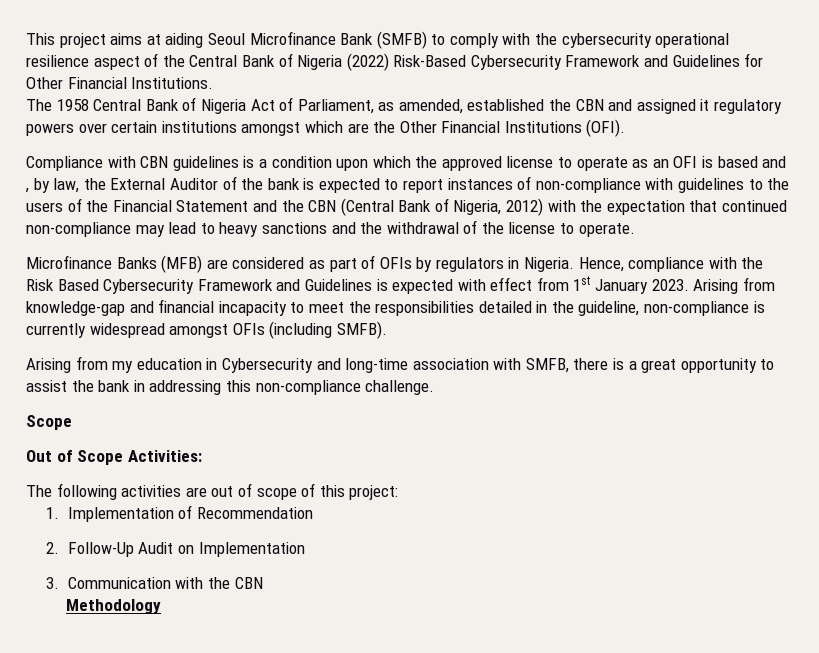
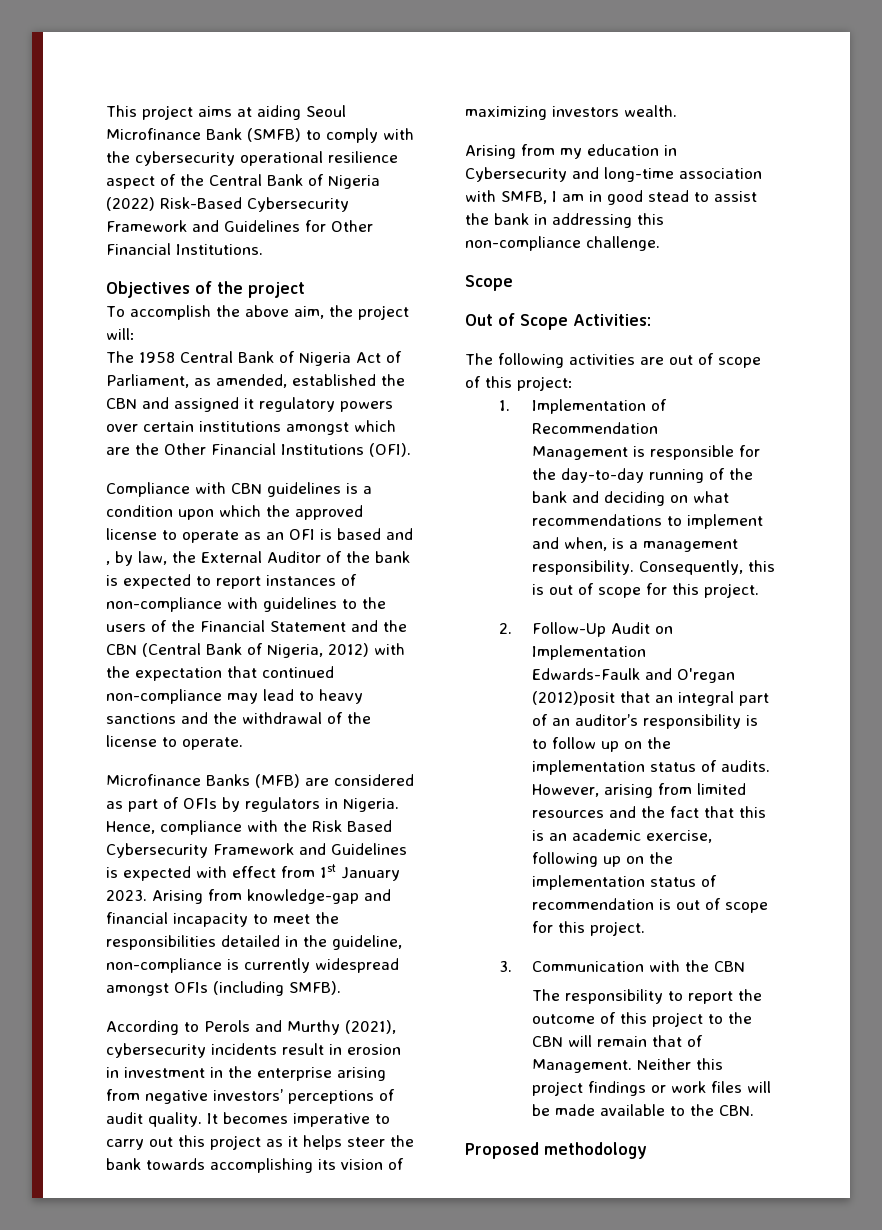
(214, 83) none -> [106,281,305,298] [106,305,409,320] [106,328,135,340] // Objectives of the project // To accomplish the above aim, the project will:
(387, 330) none -> [106,1020,396,1035] [106,1043,401,1058] [106,1066,386,1081] [106,1089,395,1104] [106,1112,390,1127] [106,1135,414,1150] [106,1158,404,1173] [465,105,677,120] // According to Perols and Murthy (2021), cybersecurity incidents result in erosion in investment in the enterprise arising from negative investors’ perceptions of audit quality. It becomes imperative to carry out this project as it helps steer the bank towards accomplishing its vision of maximizing investors wealth.
[573,358,757,373] there is a great opportunity -> [552,190,689,205] I am in good stead
(313, 513) none -> [532,445,761,460] [532,468,754,483] [532,491,730,506] [532,514,764,529] [532,537,739,552] [532,560,776,575] [532,583,760,598] // Management is responsible for the day-to-day running of the bank and deciding on what recommendations to implement and when, is a management responsibility. Consequently, this is out of scope for this project.
(305, 549) none -> [532,668,736,683] [532,691,770,706] [532,714,759,729] [532,737,672,752] [532,760,771,775] [532,783,747,798] [532,806,767,818] [532,829,713,843] [532,852,674,867] [532,875,718,890] [532,898,769,913] [532,921,646,936] // Edwards-Faulk and O'regan (2012)posit that an integral part of an auditor’s responsibility is to follow up on the implementation status of audits. However, arising from limited resources and the fact that this is an academic exercise, following up on the implementation status of recommendation is out of scope for this project.
[66,599,162,614] Methodology -> [532,989,763,1004] [532,1012,753,1027] [532,1035,704,1047] [532,1058,724,1073] [532,1081,772,1096] [532,1104,755,1116] [465,1142,647,1159] The responsibility to report the outcome of this project to the CBN will remain that of Management. Neither this project findings or work files will be made available to the CBN. // Proposed methodology

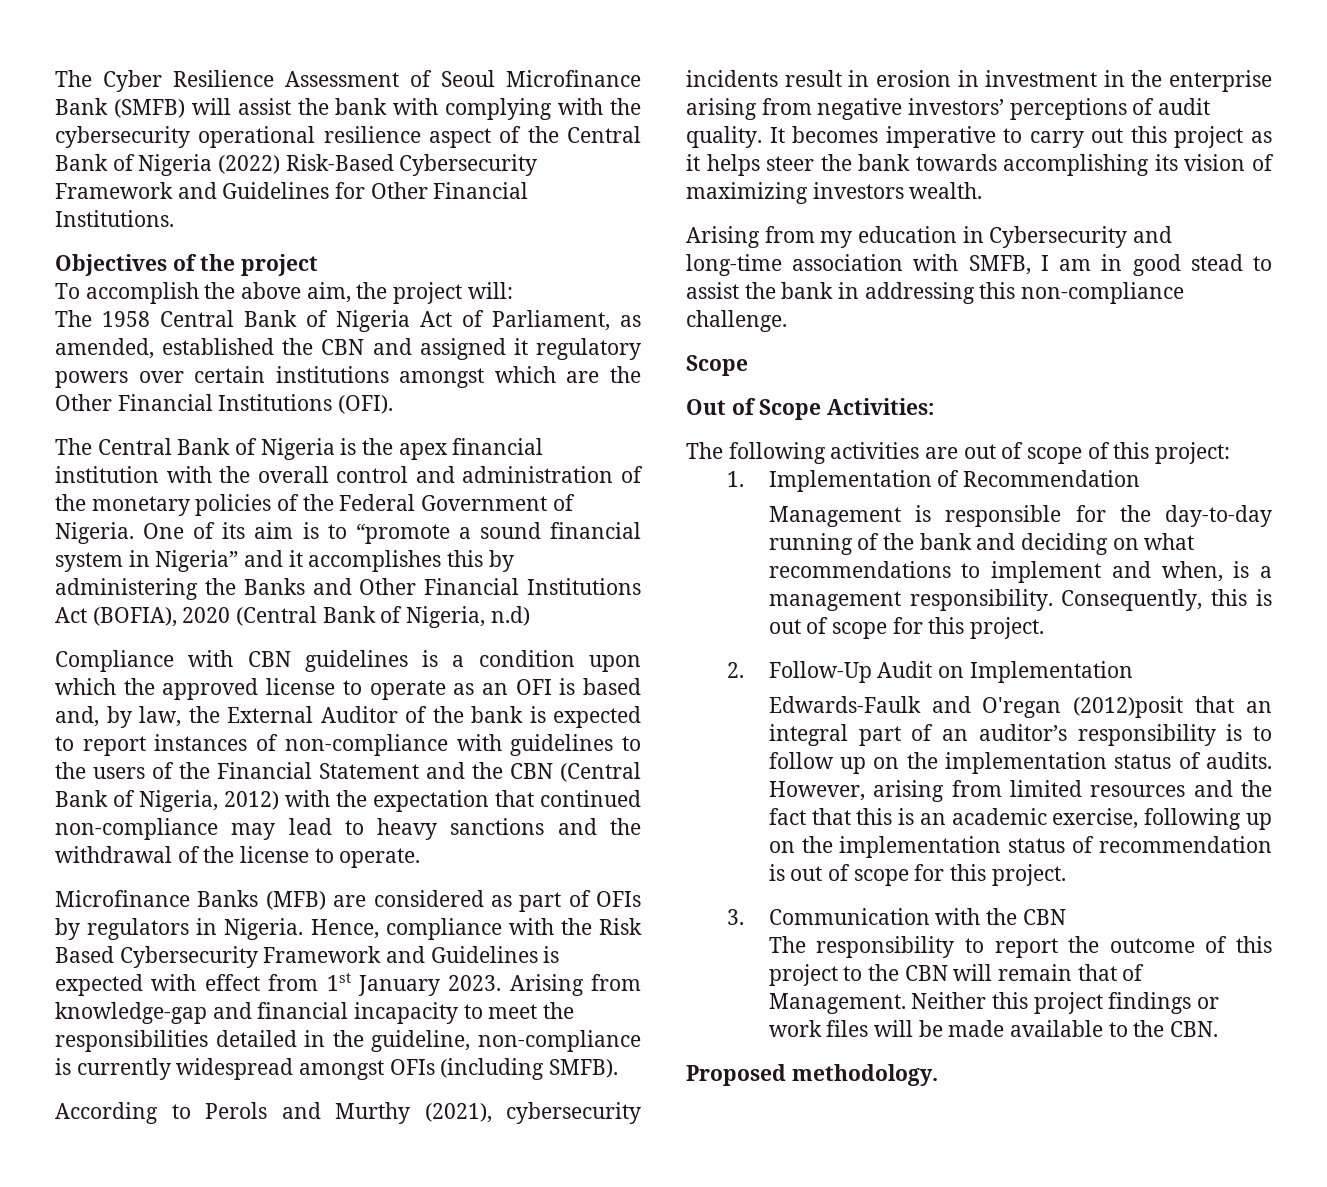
[106,105,346,120] [106,128,378,143] This project aims at aiding Seoul Microfinance Bank (SMFB) to comply -> [55,70,641,92] [55,98,553,120] The Cyber Resilience Assessment of Seoul Microfinance Bank (SMFB) will assist the bank with complying
(411, 450) none -> [55,438,544,460] [55,466,643,483] [55,494,575,516] [55,522,642,544] [55,550,514,572] [55,578,641,600] [55,606,530,628] // The Central Bank of Nigeria is the apex financial institution with the overall control and administration of the monetary policies of the Federal Government of Nigeria. One of its aim is to “promote a sound financial system in Nigeria” and it accomplishes this by administering the Banks and Other Financial Institutions Act (BOFIA), 2020 (Central Bank of Nigeria, n.d)
[386,528,413,540] [106,561,110,565] and , -> [55,706,99,727] and,
[544,1142,647,1159] methodology -> [791,1064,938,1086] methodology.

